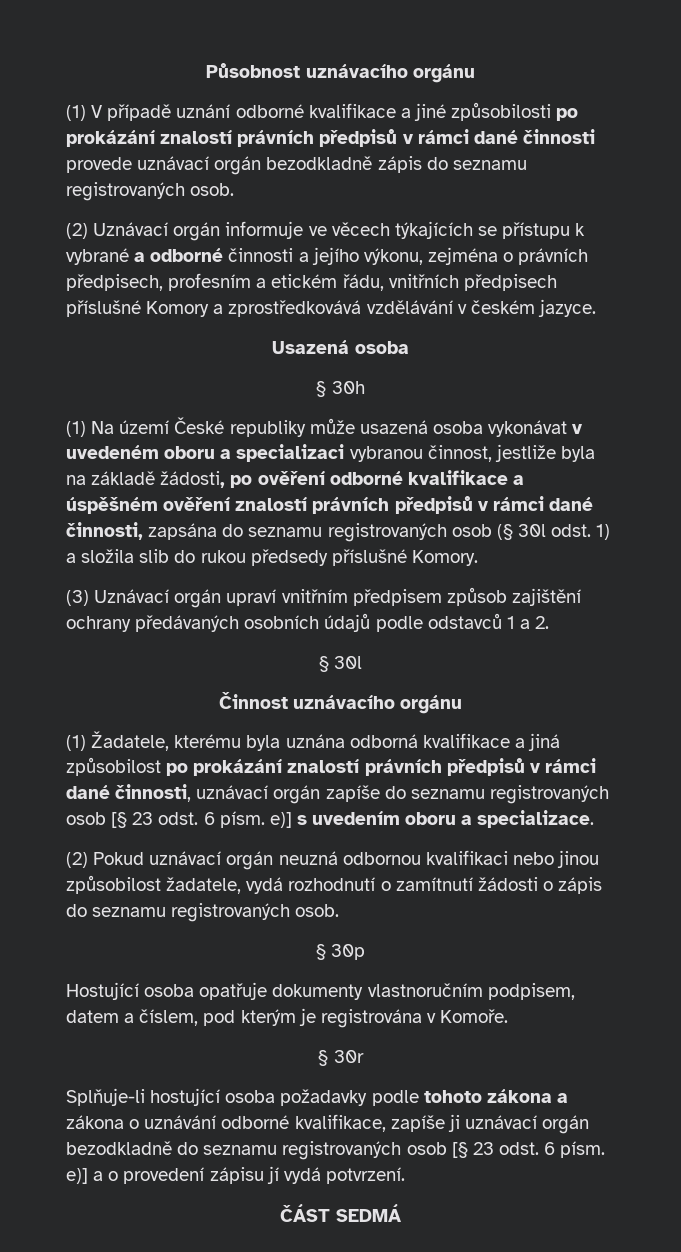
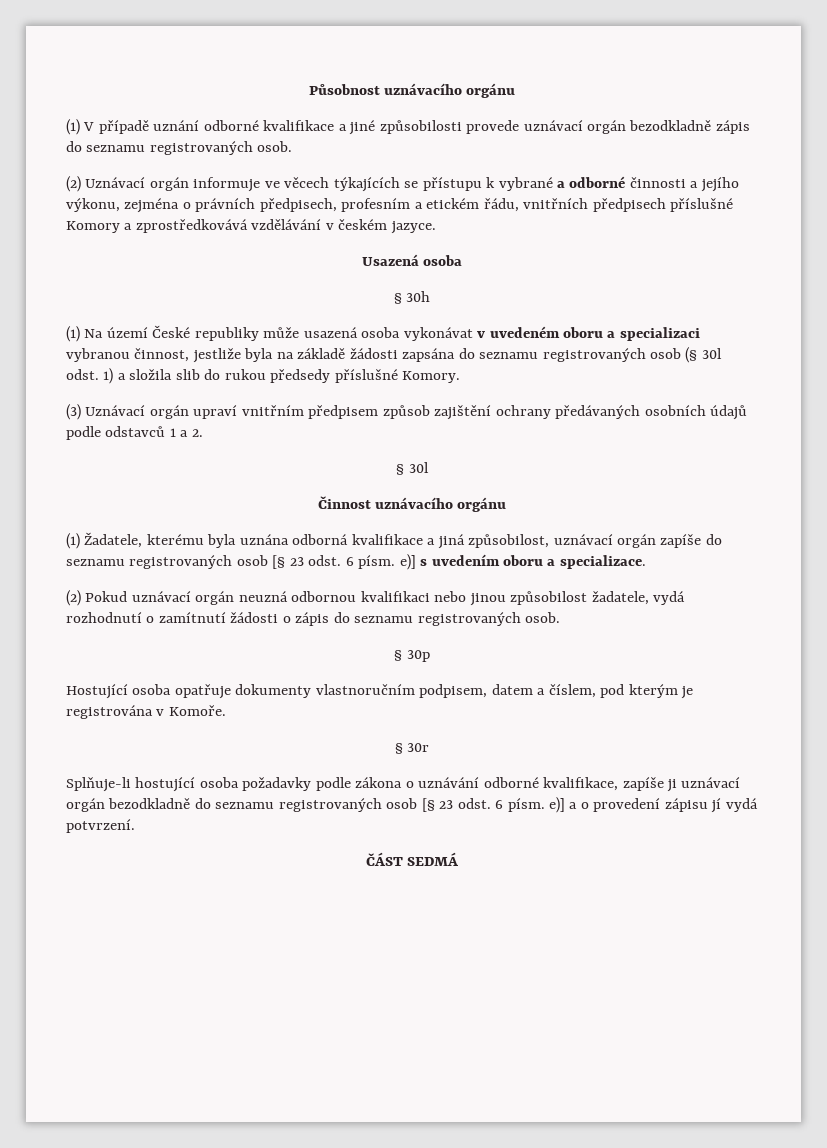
[556,108,579,121] [66,129,595,147] po prokázání znalostí právních předpisů v rámci dané činnosti -> (462, 127) none
[160,470,524,488] [66,496,593,514] [66,522,143,540] žádosti, po ověření odborné kvalifikace a úspěšném ověření znalostí právních předpisů v rámci dané činnosti, -> [349,348,398,359] žádosti
[66,757,596,776] [66,784,192,802] způsobilost po prokázání znalostí právních předpisů v rámci dané činnosti, -> [468,534,550,548] způsobilost,
[423,1089,568,1103] tohoto zákona a -> (351, 784) none

